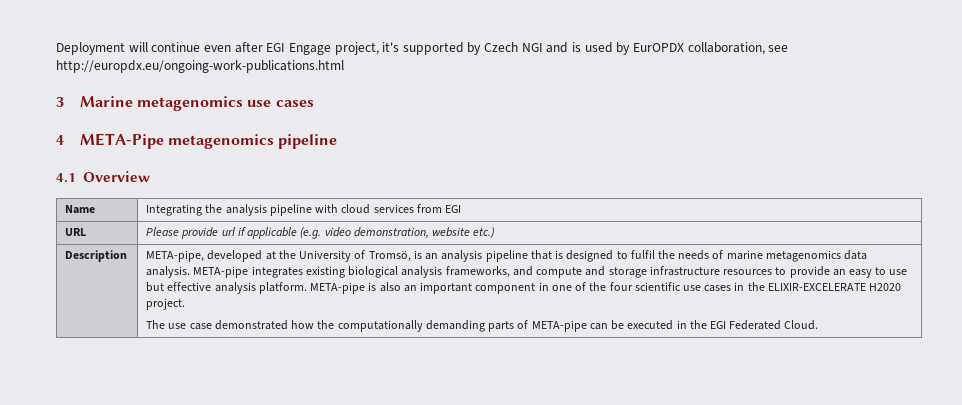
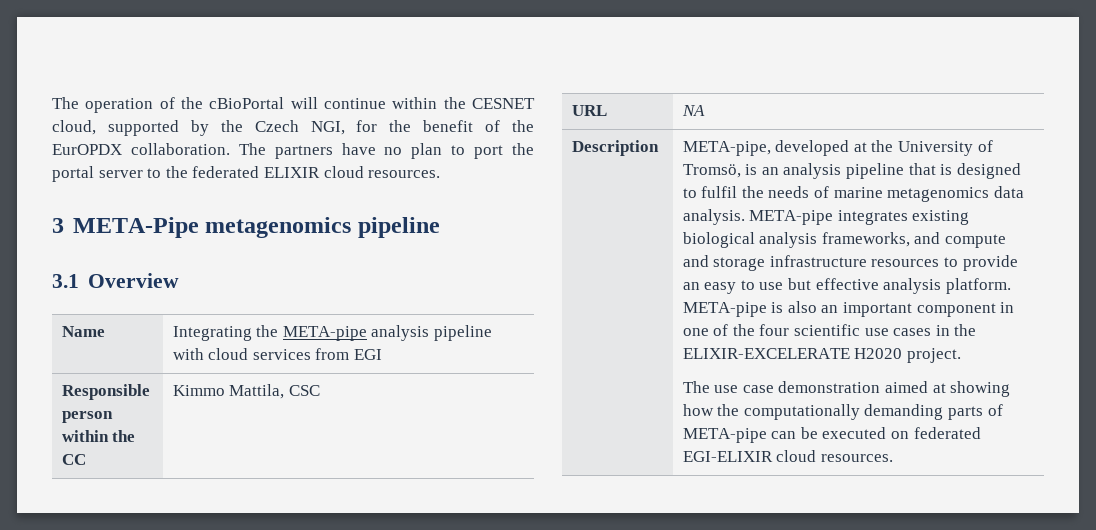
[56,42,789,55] [56,60,344,73] [56,96,314,111] [56,135,64,145] Deployment will continue even after EGI Engage project, it's supported by Czech NGI and is used by EurOPDX collaboration, see http://europdx.eu/ongoing-work-publications.html // 3 Marine metagenomics use cases // 4 -> [52,97,535,113] [52,120,534,136] [52,143,535,159] [52,166,441,182] [52,218,64,233] The operation of the cBioPortal will continue within the CESNET cloud, supported by the Czech NGI, for the benefit of the EurOPDX collaboration. The partners have no plan to port the portal server to the federated ELIXIR cloud resources. // 3
[56,173,76,183] 4.1 -> [52,274,79,288] 3.1
(223, 208) none -> [282,326,367,341] META-pipe
[65,228,87,236] [146,227,496,239] URL | Please provide url if applicable (e.g. video demonstration, website etc.) -> [61,384,150,400] [61,411,113,423] [61,430,136,442] [61,454,86,465] [172,384,320,399] [571,105,607,116] [681,105,705,116] Responsible person within the CC | Kimmo Mattila, CSC // URL | NA
[214,320,288,330] demonstrated -> [778,381,1011,397] demonstration aimed at showing
[676,320,819,330] in the EGI Federated Cloud. -> [890,427,981,439] [682,450,893,462] on federated EGI-ELIXIR cloud resources.

